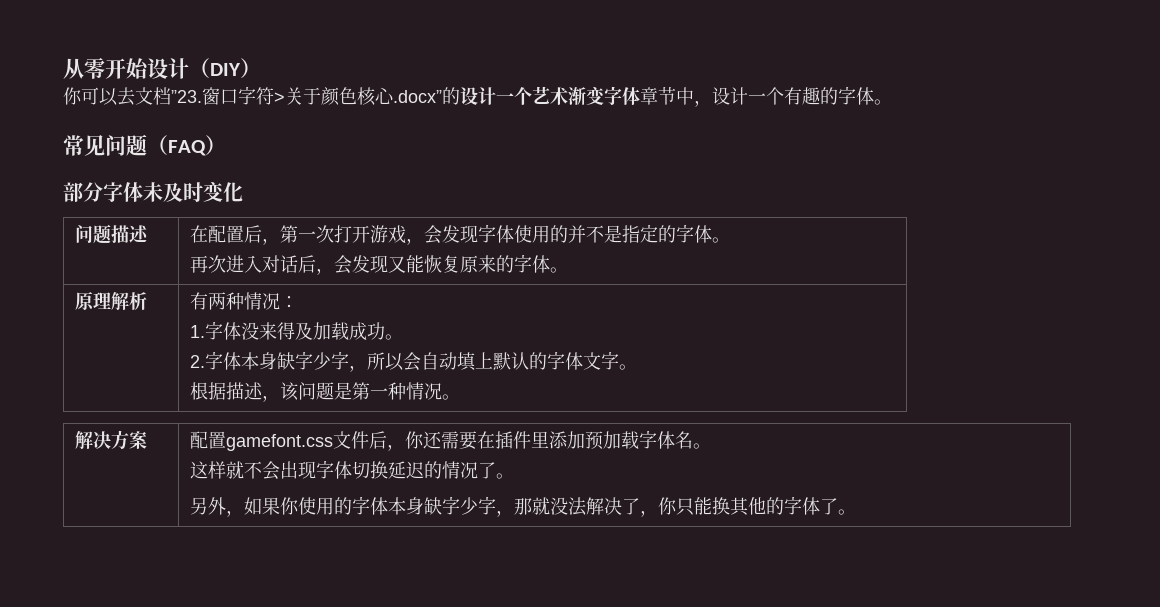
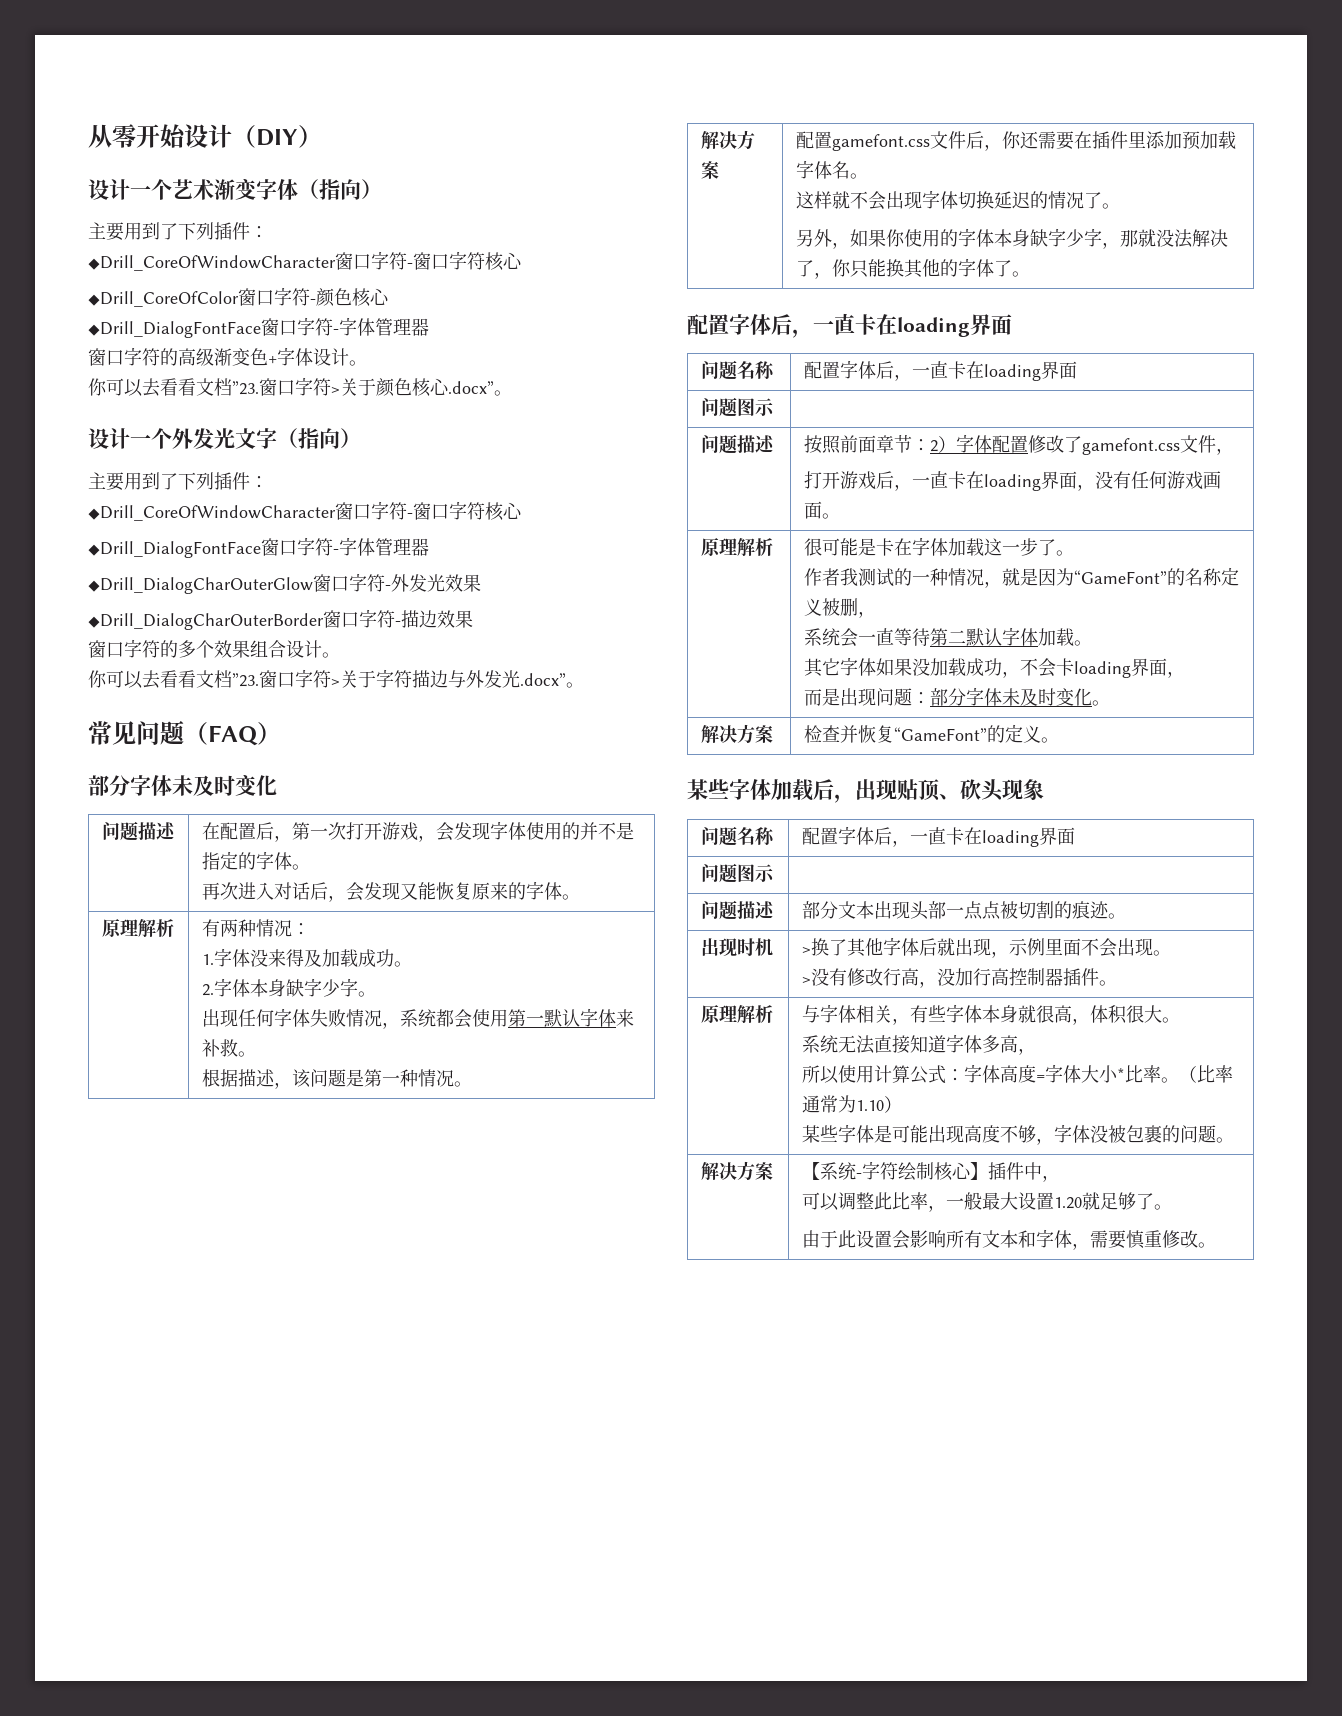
[63,87,135,106] // 你可以去 -> [88,178,382,200] [88,222,268,241] [88,251,522,271] [88,287,389,307] [88,317,429,338] [88,347,367,366] [88,378,196,397] // 设计一个艺术渐变字体（指向） // 主要用到了下列插件： // ◆Drill_CoreOfWindowCharacter窗口字符-窗口字符核心 // ◆Drill_CoreOfColor窗口字符-颜色核心 // ◆Drill_DialogFontFace窗口字符-字体管理器 // 窗口字符的高级渐变色+字体设计。 // 你可以去看看
[442,86,874,107] 的设计一个艺术渐变字体章节中，设计一个有趣的字体 -> [494,390,512,396] [88,428,361,449] [88,472,268,491] [88,501,522,521] [88,537,429,558] [88,573,481,594] [88,609,473,630] [88,639,340,658] [88,669,566,689] 。 // 设计一个外发光文字（指向） // 主要用到了下列插件： // ◆Drill_CoreOfWindowCharacter窗口字符-窗口字符核心 // ◆Drill_DialogFontFace窗口字符-字体管理器 // ◆Drill_DialogCharOuterGlow窗口字符-外发光效果 // ◆Drill_DialogCharOuterBorder窗口字符-描边效果 // 窗口字符的多个效果组合设计。 // 你可以去看看文档”23.窗口字符>关于字符描边与外发光.docx”
[348,351,619,372] ，所以会自动填上默认的字体文字 -> [358,991,377,997] [202,1008,635,1029] [202,1039,239,1057] 。 // 出现任何字体失败情况，系统都会使用第一默认字体来补救
(856, 512) none -> [687,313,1012,338] [701,360,776,380] [804,360,1078,381] [701,397,776,417] [701,434,776,454] [804,434,1235,455] [804,471,1222,491] [804,501,841,519] [701,538,774,556] [804,537,1075,556] [804,567,1240,588] [804,598,877,618] [804,627,1093,647] [804,657,1186,678] [804,687,1111,706] [701,724,774,744] [804,724,1060,743] [687,779,1044,803] [701,826,776,846] [802,826,1076,847] [701,863,776,883] [701,900,776,920] [802,901,1127,920] [701,938,774,957] [802,937,1172,958] [802,968,1118,988] [701,1005,774,1023] [802,1004,1181,1025] [802,1034,1037,1055] [802,1064,1234,1084] [802,1095,903,1113] [802,1124,1235,1145] [701,1161,774,1181] [802,1161,1061,1182] [802,1192,1173,1212] [802,1229,1217,1250] // 配置字体后，一直卡在loading界面 // 问题名称 | 配置字体后，一直卡在loading界面 // 问题图示 | // 问题描述 | 按照前面章节：2）字体配置修改了gamefont.css文件， // 打开游戏后，一直卡在loading界面，没有任何游戏画面。 // 原理解析 | 很可能是卡在字体加载这一步了。 // 作者我测试的一种情况，就是因为“GameFont”的名称定义被删， // 系统会一直等待第二默认字体加载。 // 其它字体如果没加载成功，不会卡loading界面， // 而是出现问题：部分字体未及时变化。 // 解决方案 | 检查并恢复“GameFont”的定义。 // 某些字体加载后，出现贴顶、砍头现象 // 问题名称 | 配置字体后，一直卡在loading界面 // 问题图示 | // 问题描述 | 部分文本出现头部一点点被切割的痕迹。 // 出现时机 | >换了其他字体后就出现，示例里面不会出现。 // >没有修改行高，没加行高控制器插件。 // 原理解析 | 与字体相关，有些字体本身就很高，体积很大。 // 系统无法直接知道字体多高， // 所以使用计算公式：字体高度=字体大小*比率。（比率通常为1.10） // 某些字体是可能出现高度不够，字体没被包裹的问题。 // 解决方案 | 【系统-字符绘制核心】插件中， // 可以调整此比率，一般最大设置1.20就足够了。 // 由于此设置会影响所有文本和字体，需要慎重修改。

